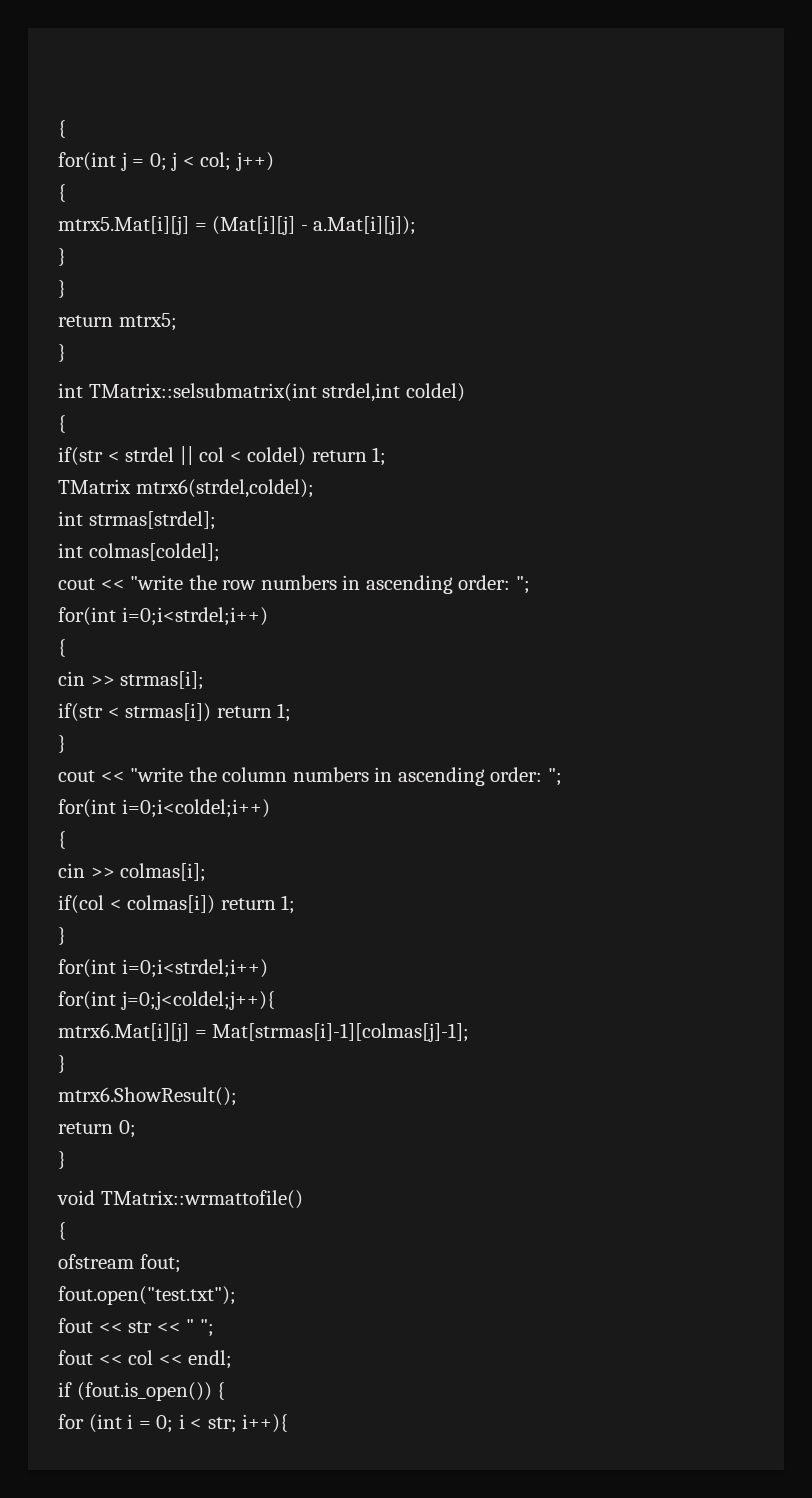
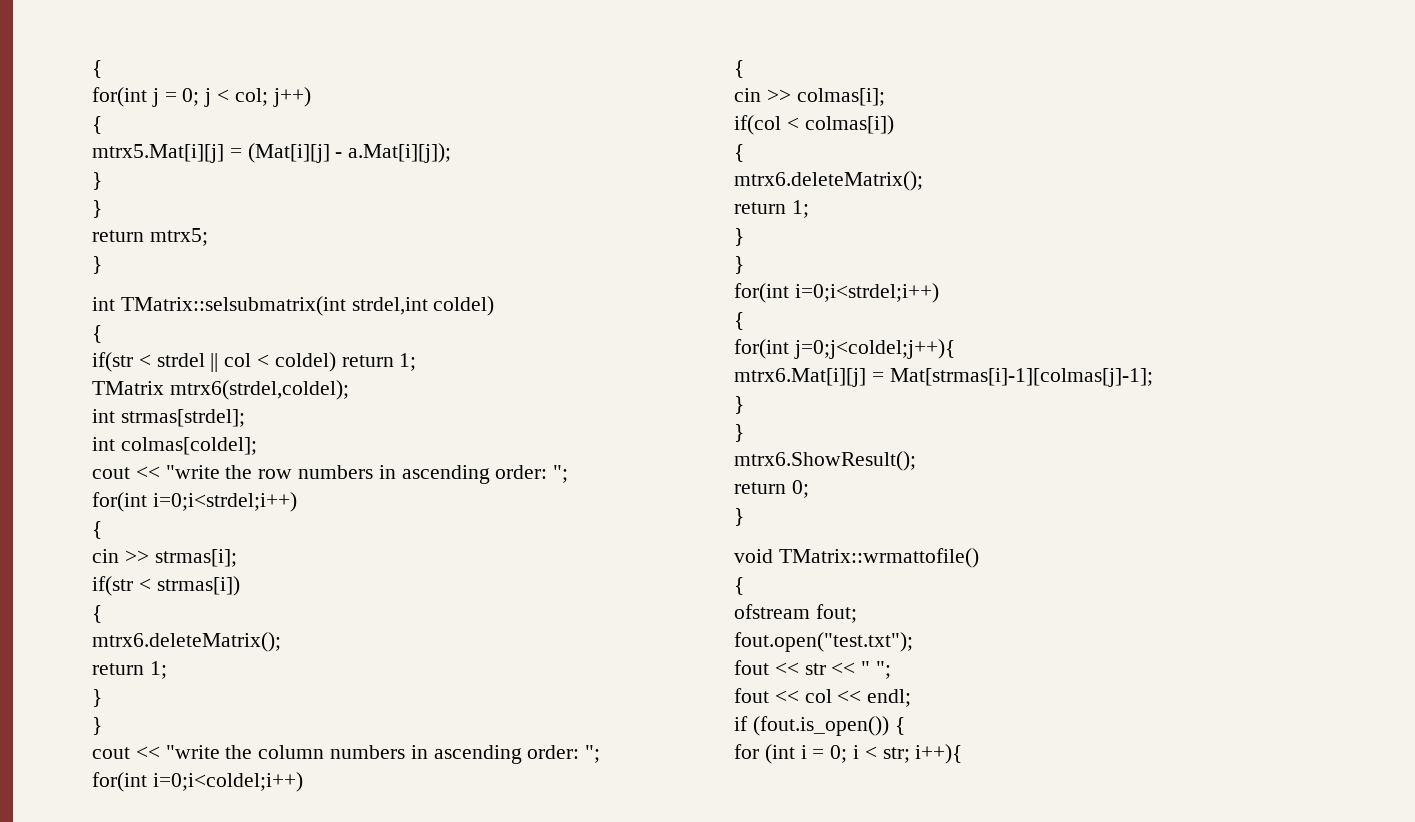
[216,703,292,722] [58,735,66,753] return 1; // } -> [92,605,102,623] [92,632,281,652] [92,661,167,679] [92,689,102,707] [92,717,102,735] // { // mtrx6.deleteMatrix(); // return 1; // } // }
[220,895,296,914] [58,927,66,945] [58,959,268,978] return 1; // } // for(int i=0;i<strdel;i++) -> [734,144,744,162] [734,171,923,191] [734,200,809,218] [734,228,744,246] [734,256,744,274] [734,283,939,303] [734,312,744,330] // { // mtrx6.deleteMatrix(); // return 1; // } // } // for(int i=0;i<strdel;i++) // {
(66, 1064) none -> [734,424,744,442] // }

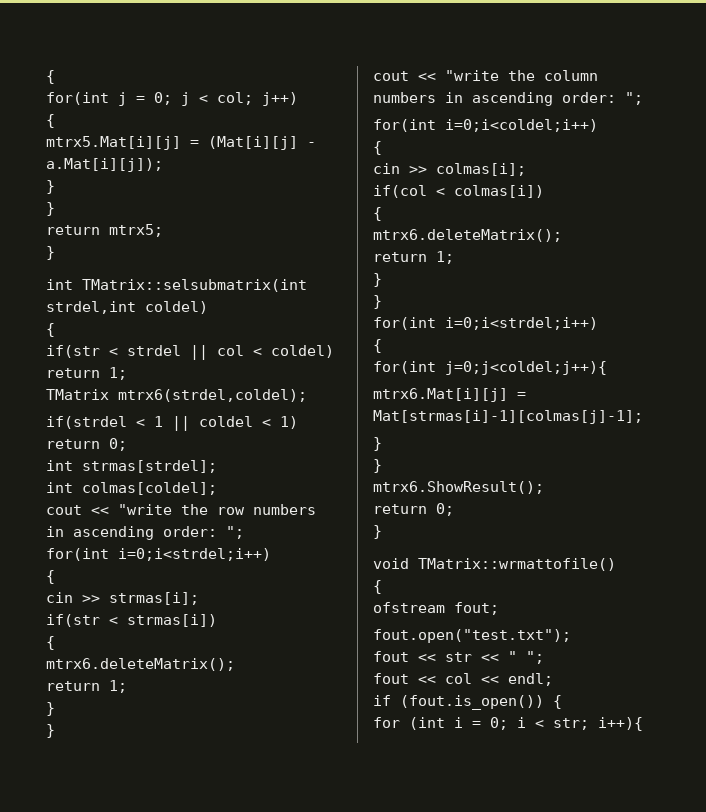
(349, 390) none -> [46,416,298,431] [46,438,127,451] // if(strdel < 1 || coldel < 1) return 0;

